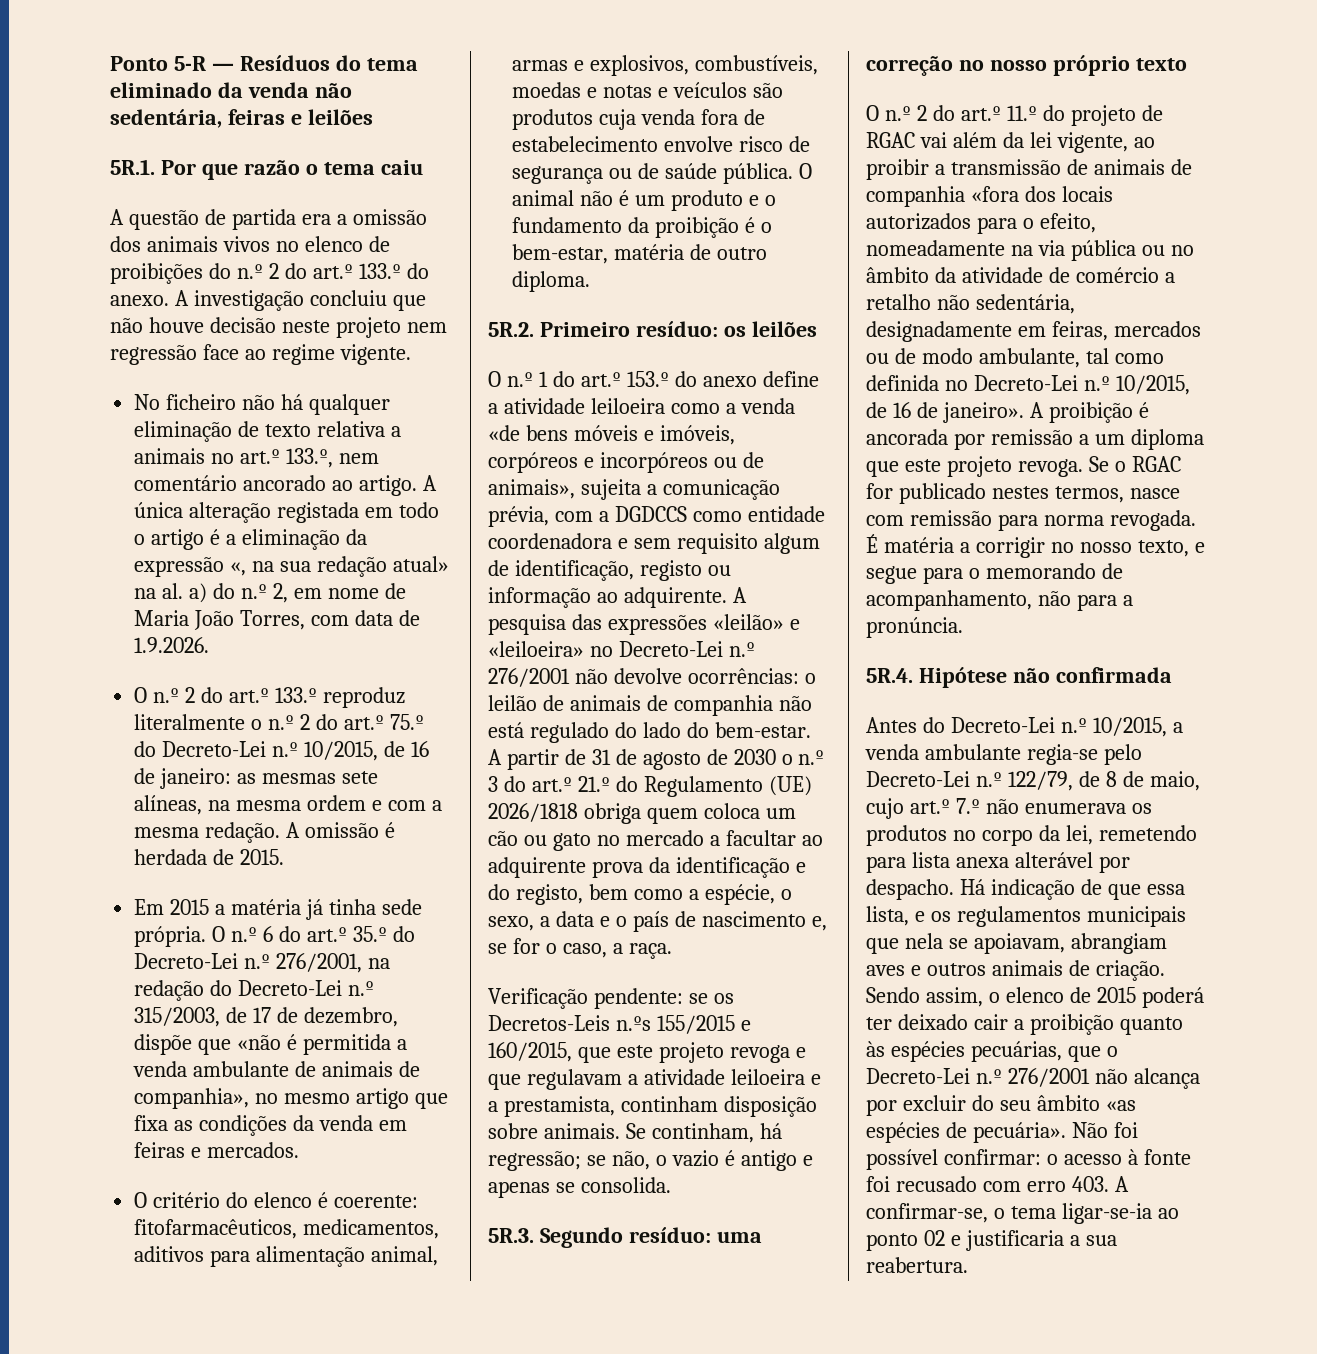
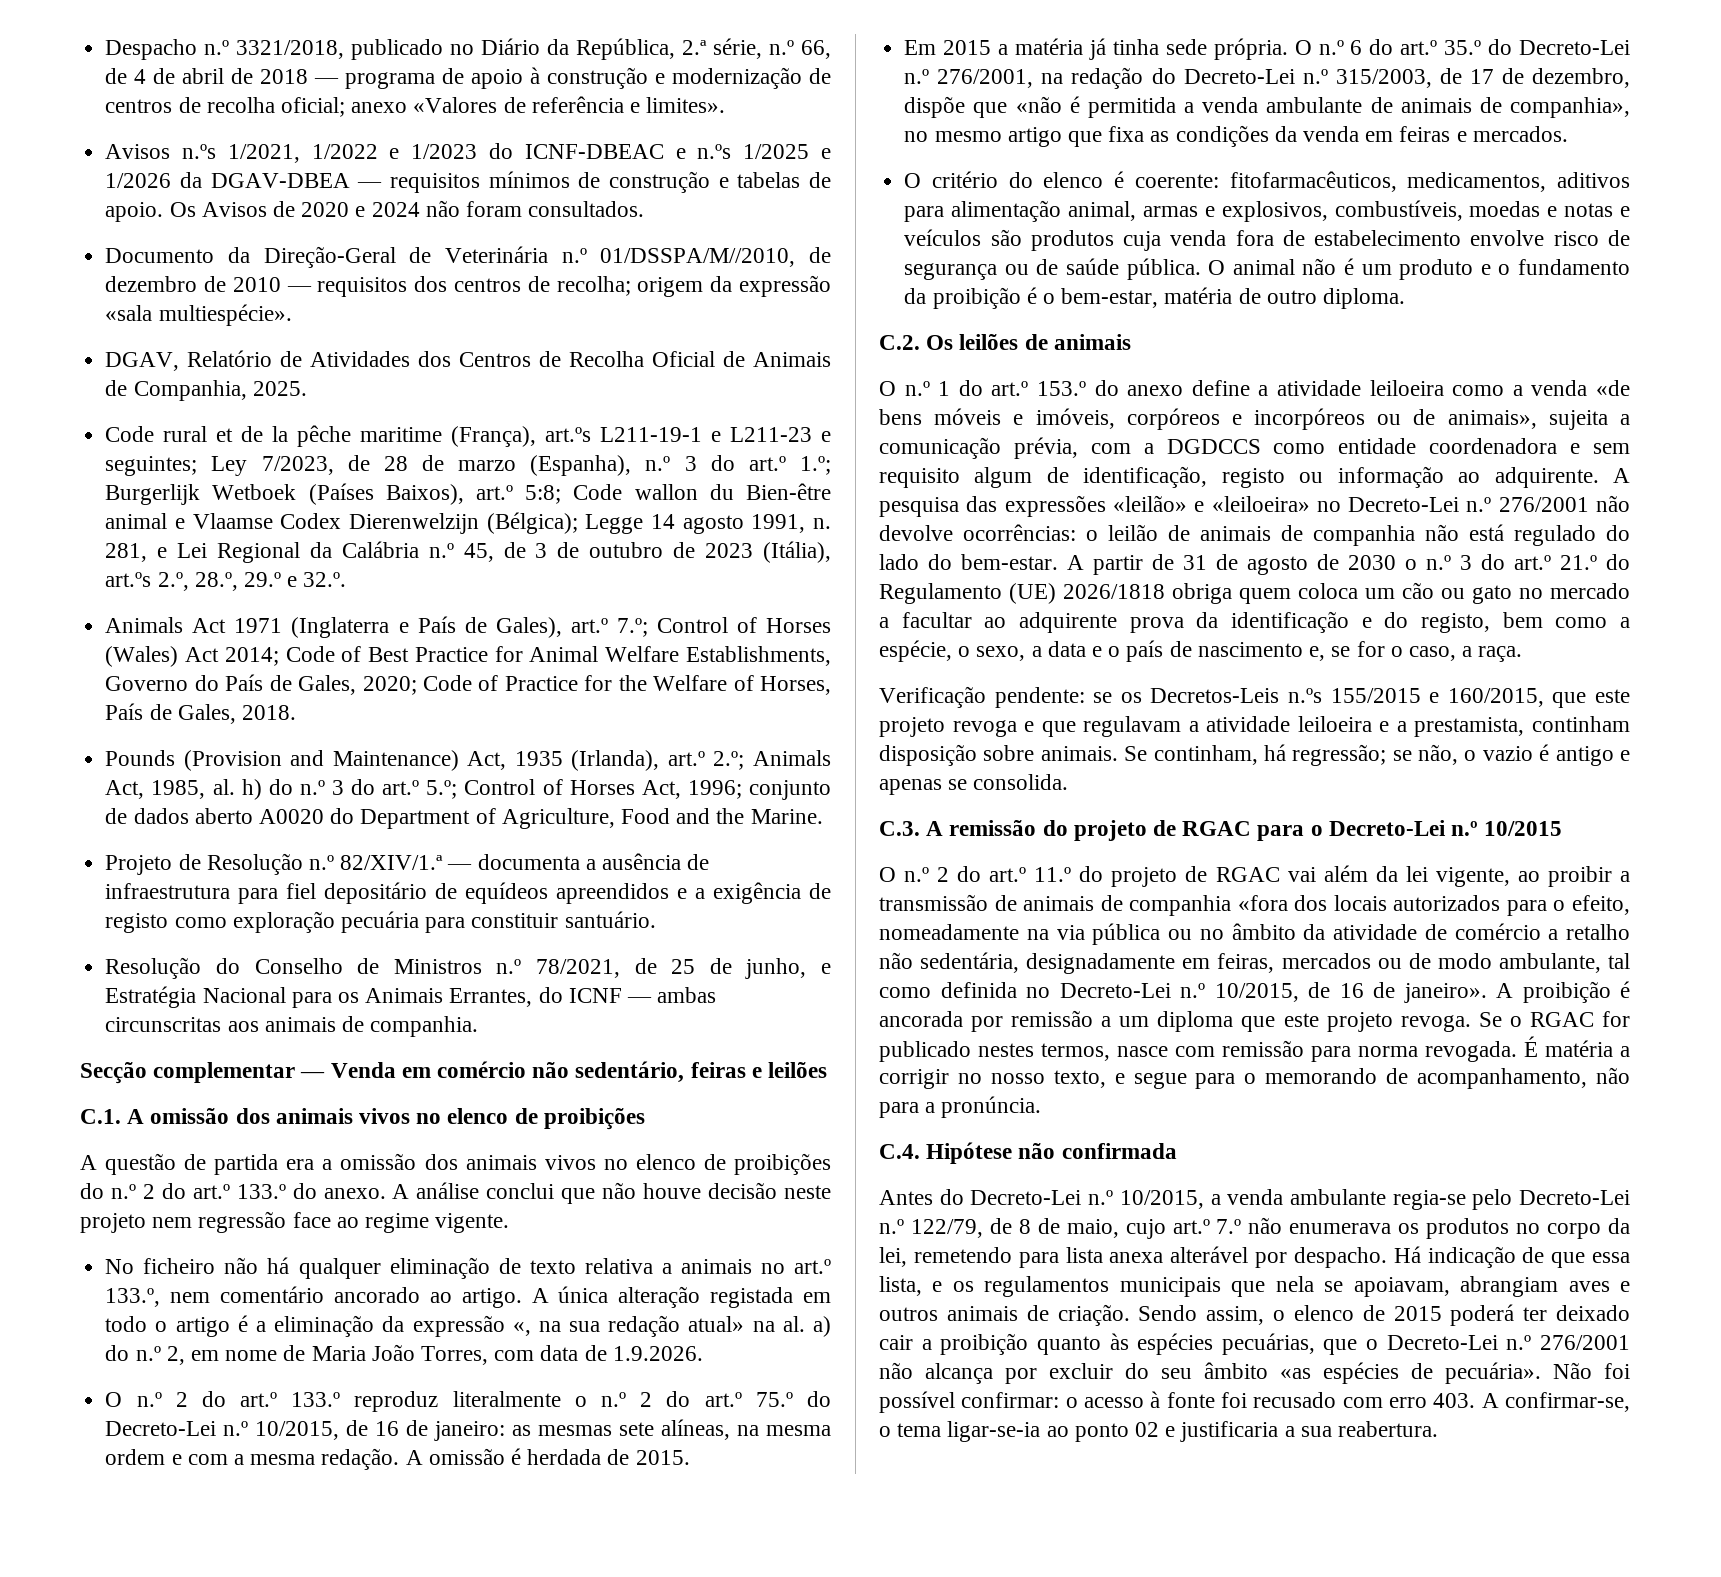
[110,55,418,71] [110,82,352,98] [110,109,373,128] [110,159,423,180] Ponto 5-R — Resíduos do tema eliminado da venda não sedentária, feiras e leilões // 5R.1. Por que razão o tema caiu -> [105,38,832,60] [105,67,832,89] [105,96,726,117] [105,143,831,163] [105,171,831,193] [105,200,645,222] [105,246,831,268] [105,275,831,297] [105,304,292,326] [105,350,832,371] [105,380,307,401] [105,425,832,447] [105,455,831,476] [105,483,831,505] [105,512,831,534] [105,541,831,563] [105,572,347,591] [105,616,832,638] [105,646,831,667] [105,674,831,695] [105,703,296,724] [105,750,832,771] [105,779,832,800] [105,808,823,829] [105,853,710,875] [105,882,832,904] [105,911,656,933] [105,957,832,979] [105,986,717,1008] [105,1016,479,1037] [80,1061,828,1084] [80,1108,645,1130] Despacho n.º 3321/2018, publicado no Diário da República, 2.ª série, n.º 66, de 4 de abril de 2018 — programa de apoio à construção e modernização de centros de recolha oficial; anexo «Valores de referência e limites». // Avisos n.ºs 1/2021, 1/2022 e 1/2023 do ICNF-DBEAC e n.ºs 1/2025 e 1/2026 da DGAV-DBEA — requisitos mínimos de construção e tabelas de apoio. Os Avisos de 2020 e 2024 não foram consultados. // Documento da Direção-Geral de Veterinária n.º 01/DSSPA/M//2010, de dezembro de 2010 — requisitos dos centros de recolha; origem da expressão «sala multiespécie». // DGAV, Relatório de Atividades dos Centros de Recolha Oficial de Animais de Companhia, 2025. // Code rural et de la pêche maritime (França), art.ºs L211-19-1 e L211-23 e seguintes; Ley 7/2023, de 28 de marzo (Espanha), n.º 3 do art.º 1.º; Burgerlijk Wetboek (Países Baixos), art.º 5:8; Code wallon du Bien-être animal e Vlaamse Codex Dierenwelzijn (Bélgica); Legge 14 agosto 1991, n. 281, e Lei Regional da Calábria n.º 45, de 3 de outubro de 2023 (Itália), art.ºs 2.º, 28.º, 29.º e 32.º. // Animals Act 1971 (Inglaterra e País de Gales), art.º 7.º; Control of Horses (Wales) Act 2014; Code of Best Practice for Animal Welfare Establishments, Governo do País de Gales, 2020; Code of Practice for the Welfare of Horses, País de Gales, 2018. // Pounds (Provision and Maintenance) Act, 1935 (Irlanda), art.º 2.º; Animals Act, 1985, al. h) do n.º 3 do art.º 5.º; Control of Horses Act, 1996; conjunto de dados aberto A0020 do Department of Agriculture, Food and the Marine. // Projeto de Resolução n.º 82/XIV/1.ª — documenta a ausência de infraestrutura para fiel depositário de equídeos apreendidos e a exigência de registo como exploração pecuária para constituir santuário. // Resolução do Conselho de Ministros n.º 78/2021, de 25 de junho, e Estratégia Nacional para os Animais Errantes, do ICNF — ambas circunscritas aos animais de companhia. // Secção complementar — Venda em comércio não sedentário, feiras e leilões // C.1. A omissão dos animais vivos no elenco de proibições
[193,290,387,311] investigação concluiu -> [416,1182,555,1199] análise conclui
[488,321,817,337] 5R.2. Primeiro resíduo: os leilões -> [879,334,1131,350] C.2. Os leilões de animais
[488,1227,762,1248] [866,55,1187,76] 5R.3. Segundo resíduo: uma correção no nosso próprio texto -> [879,820,1563,841] C.3. A remissão do projeto de RGAC para o Decreto-Lei n.º 10/2015
[866,668,913,683] 5R.4. -> [879,1144,920,1159] C.4.

